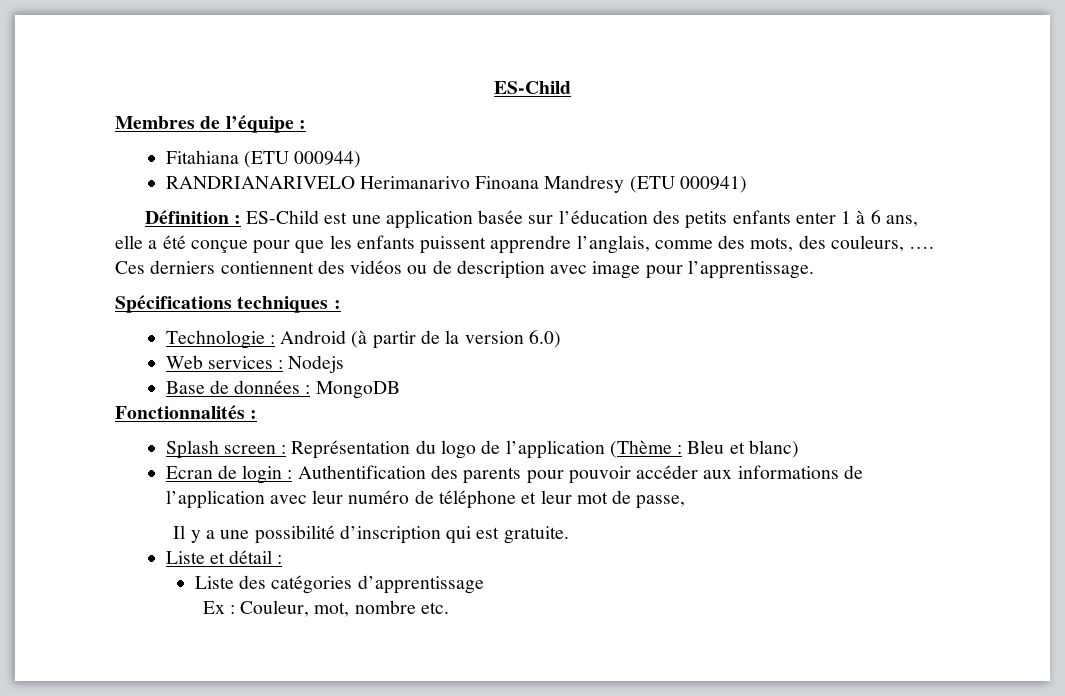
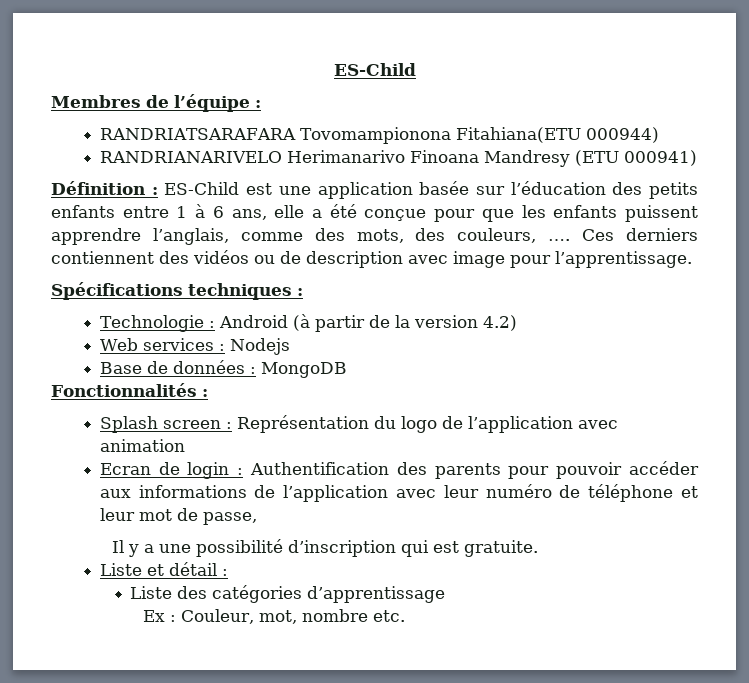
[165,150,289,168] Fitahiana (ETU -> [99,127,581,144] RANDRIATSARAFARA Tovomampionona Fitahiana(ETU
[795,212,836,224] enter -> [122,206,169,218] entre
[528,330,561,348] 6.0) -> [482,315,517,331] 4.2)
[609,440,799,458] (Thème : Bleu et blanc) -> [577,420,618,429] [99,439,185,452] avec animation

